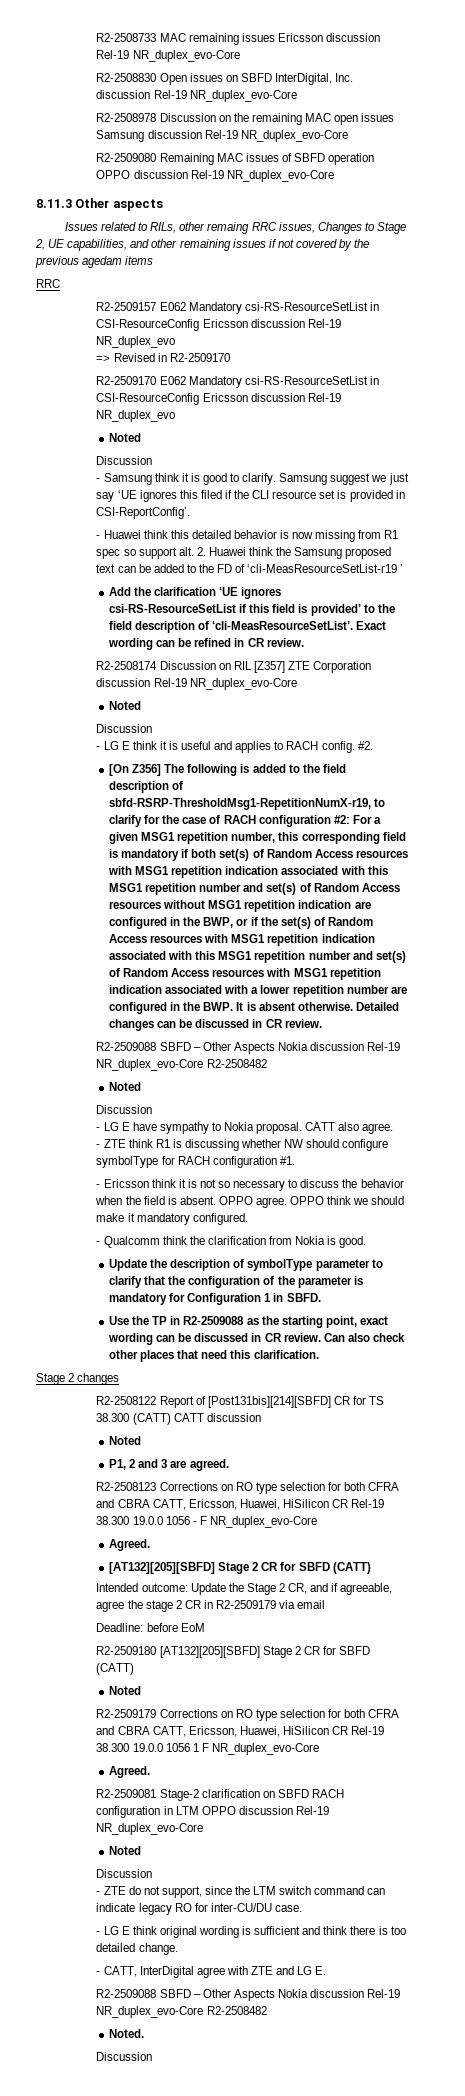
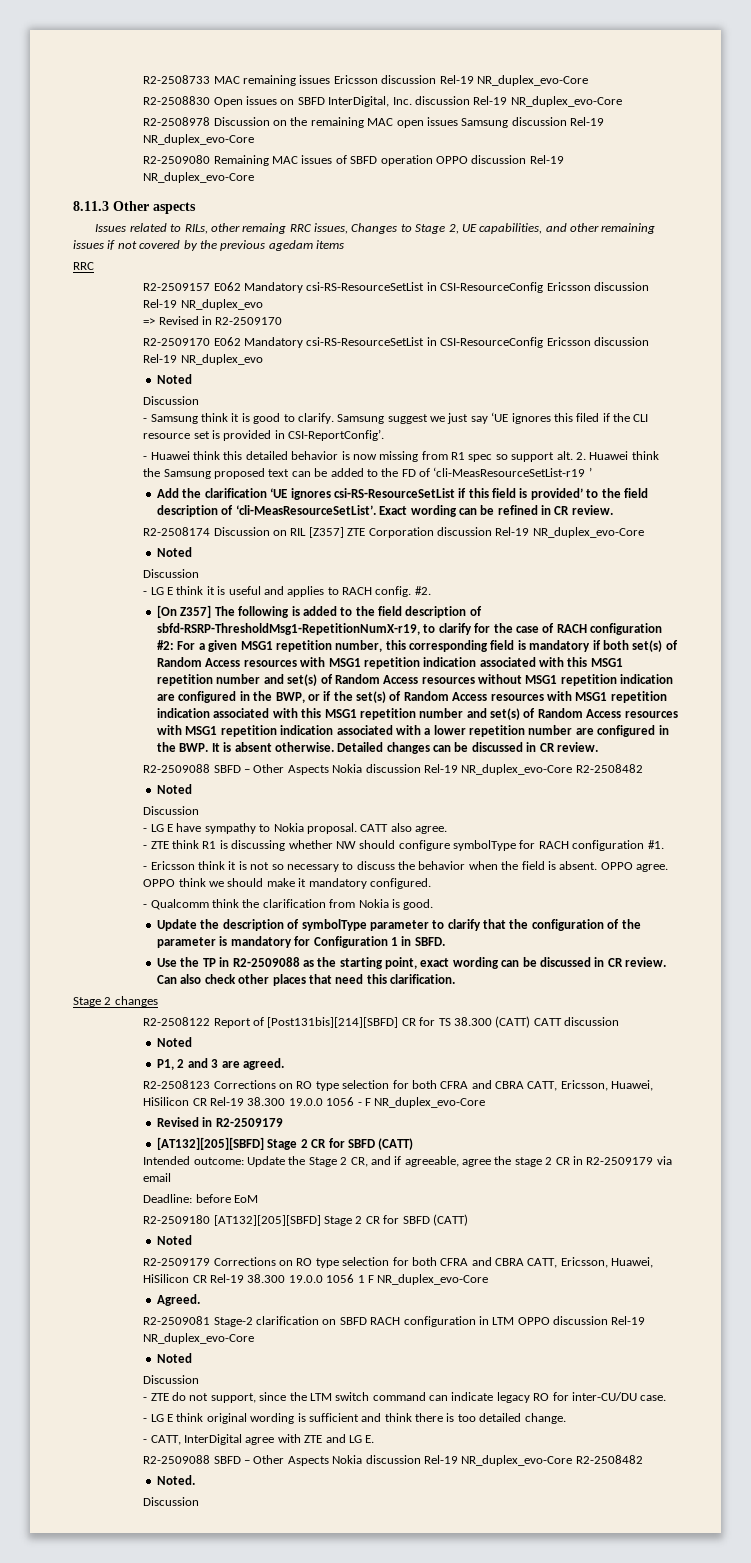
[132,764,162,776] Z356] -> [180,605,212,618] Z357]
[109,1539,151,1551] Agreed. -> [157,1117,283,1127] Revised in R2-2509179

